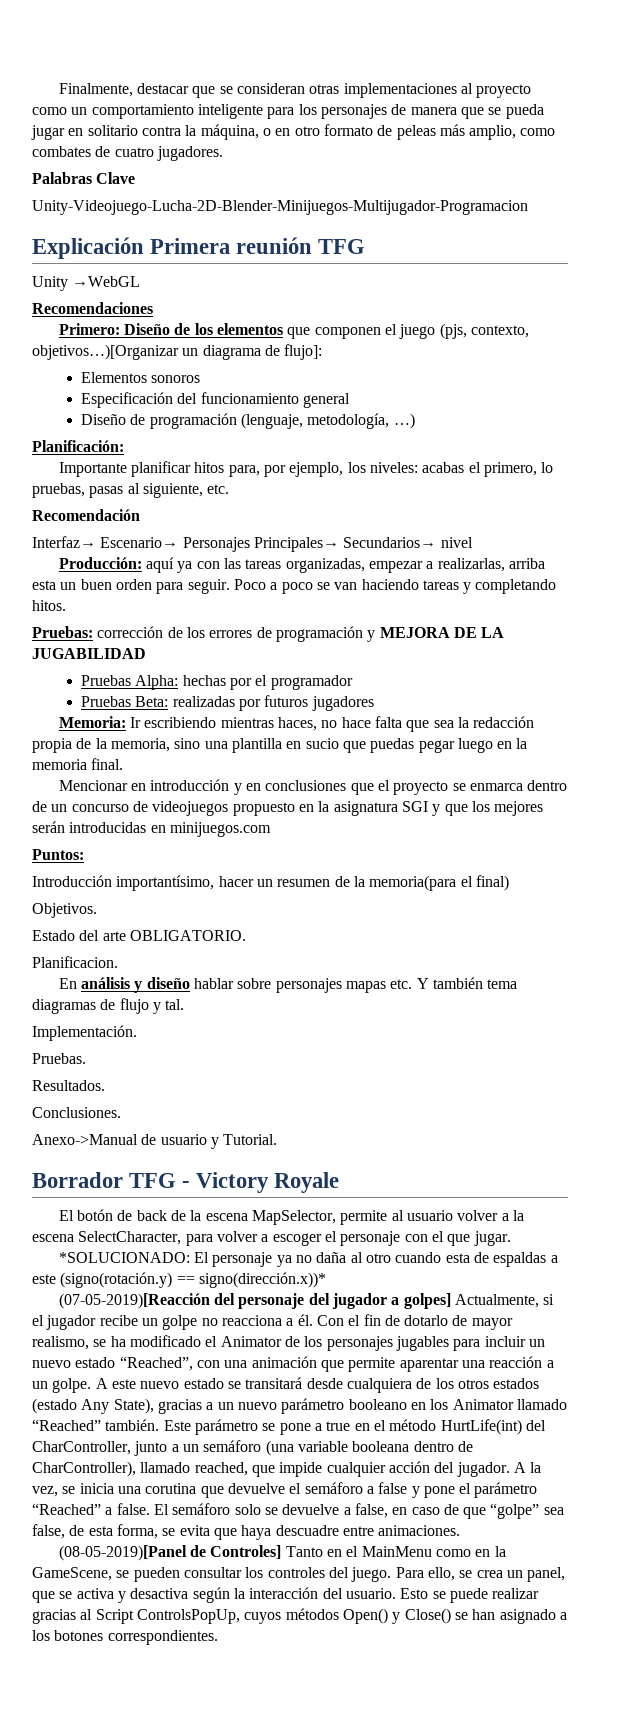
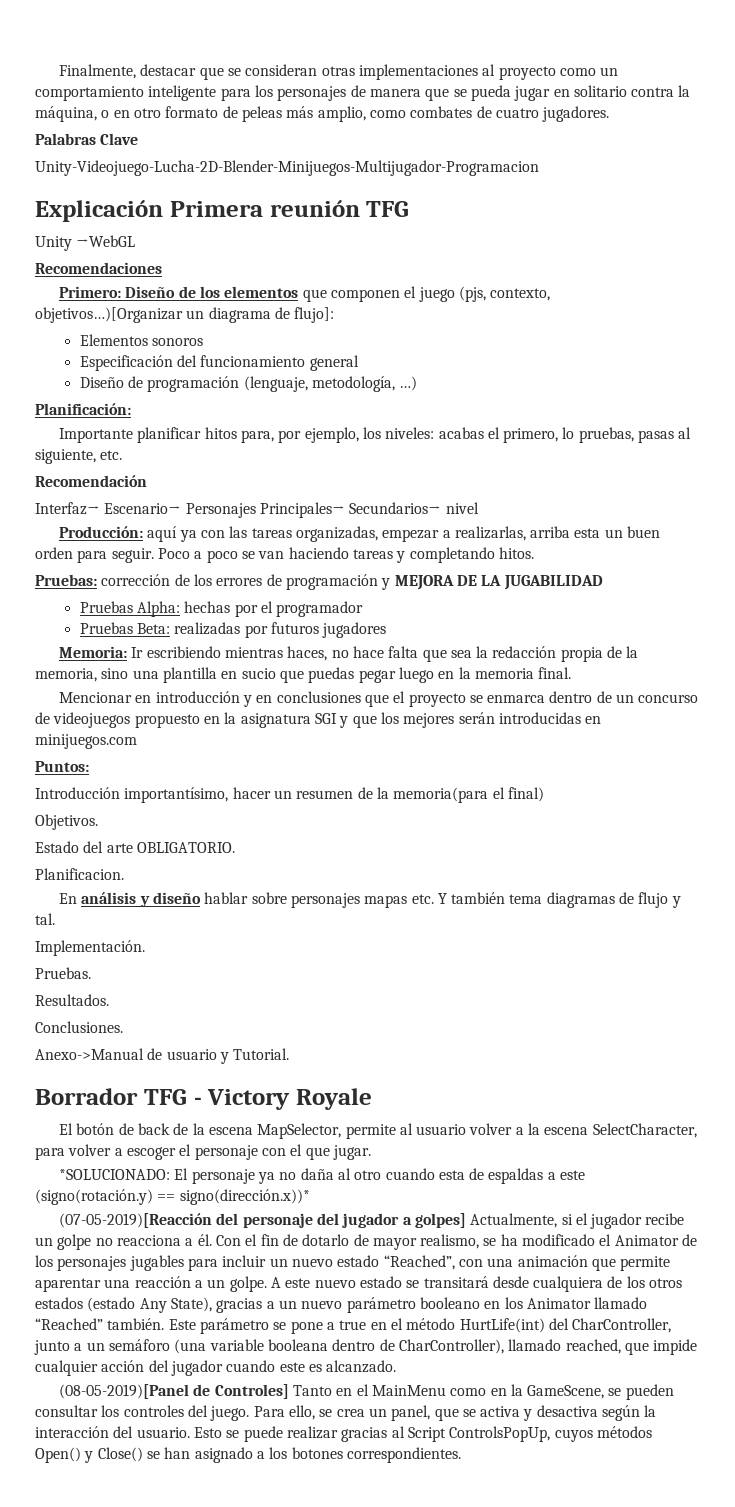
[456,1462,542,1477] [32,1482,538,1498] [32,1503,564,1519] [32,1524,461,1540] jugador. A la vez, se inicia una corutina que devuelve el semáforo a false y pone el parámetro “Reached” a false. El semáforo solo se devuelve a false, en caso de que “golpe” sea false, de esta forma, se evita que haya descuadre entre animaciones. -> [170,1360,397,1376] jugador cuando este es alcanzado.

